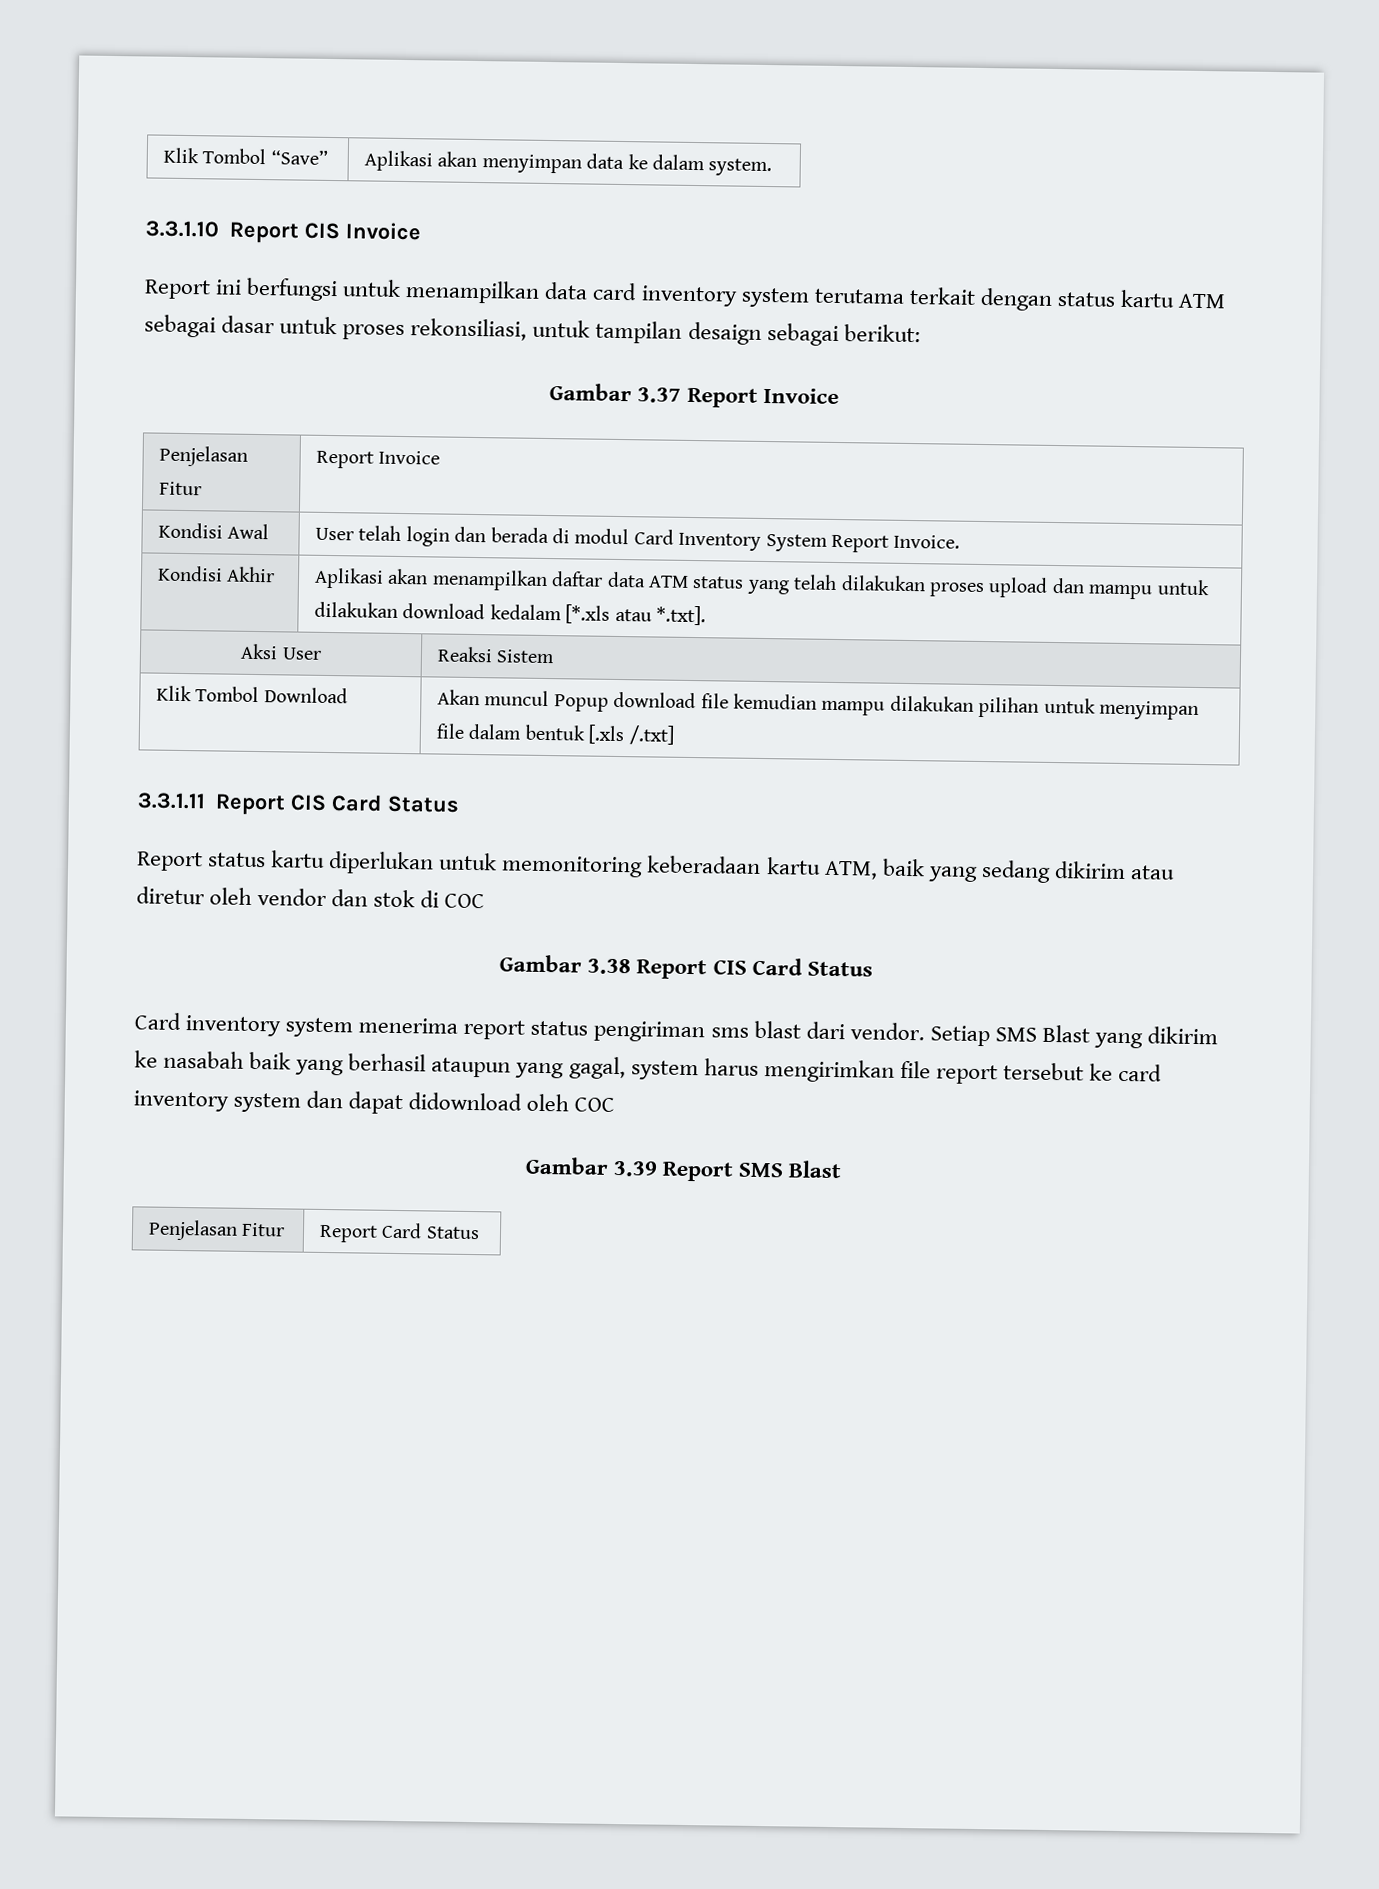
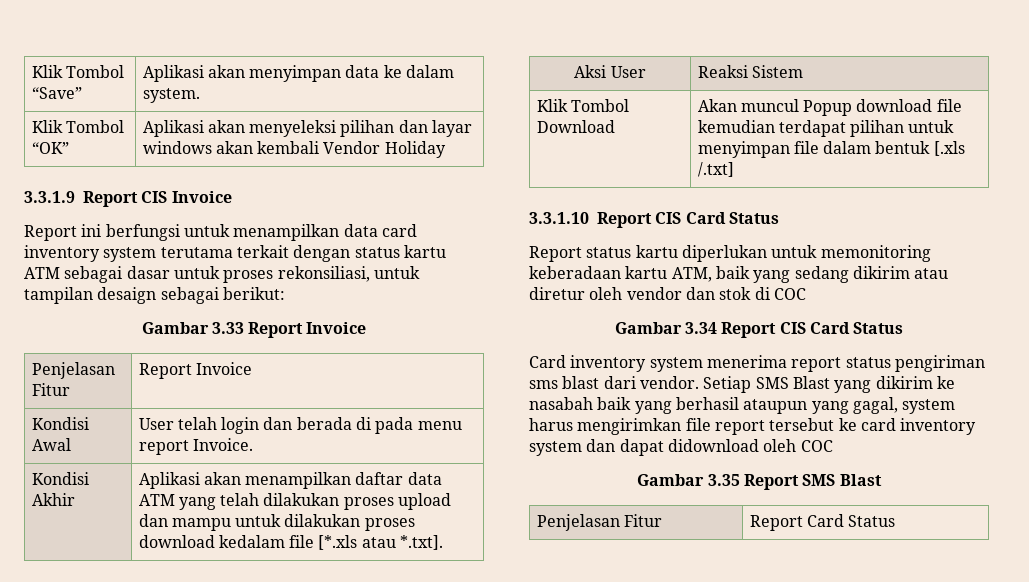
[145,220,219,238] // 3.3.1.10 -> [31,120,124,133] [31,142,69,154] [142,120,473,137] [142,141,446,158] [24,191,75,203] // Klik Tombol “OK” | Aplikasi akan menyeleksi pilihan dan layar windows akan kembali Vendor Holiday // 3.3.1.9
[637,387,682,403] 3.37 -> [211,322,244,334] 3.33
[574,528,889,553] modul Card Inventory System Report -> [375,417,462,434] [138,440,189,455] pada menu report
[692,576,745,589] status -> (175, 500) none
(398, 609) none -> [364,518,415,531] proses
(562, 612) none -> [289,535,315,548] file
[821,695,974,716] mampu dilakukan -> [778,120,846,137] terdapat
[137,792,206,810] 3.3.1.11 -> [529,212,589,224] 3.3.1.10
[587,958,632,975] 3.38 -> [685,322,718,334] 3.34
[612,1160,658,1177] 3.39 -> [707,474,740,486] 3.35

